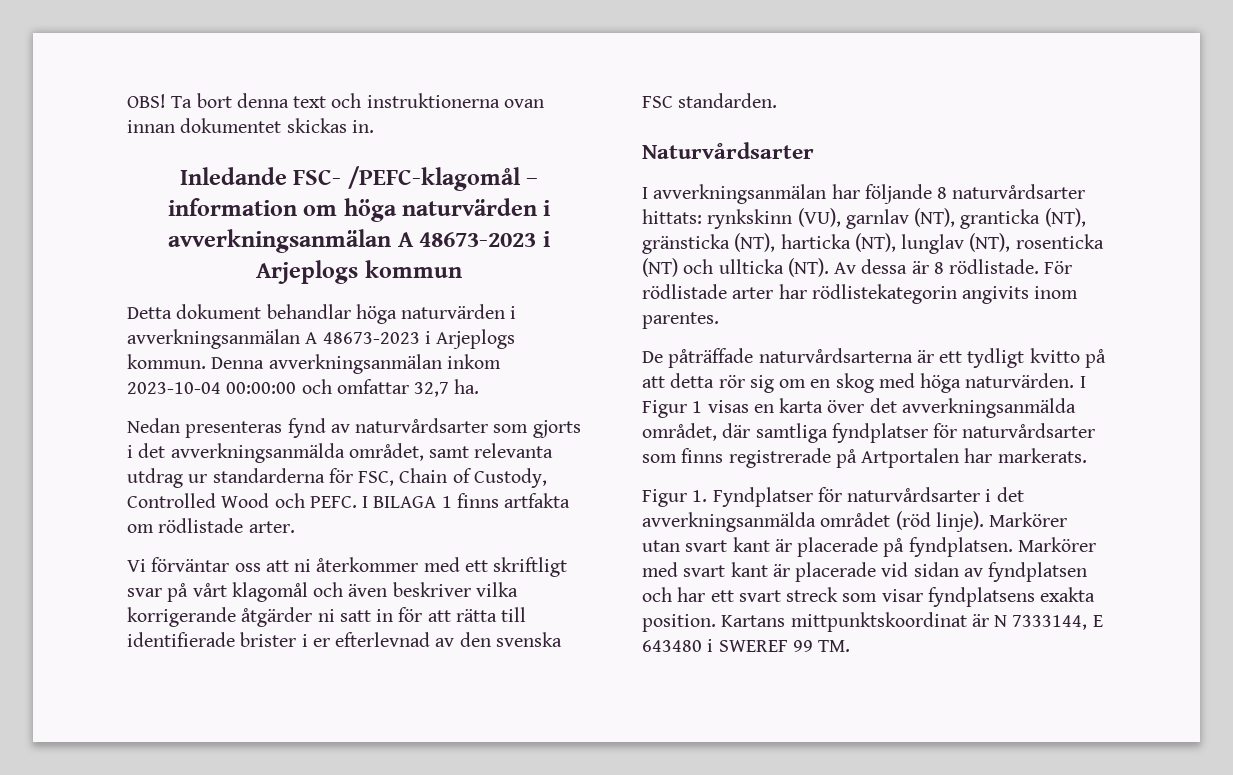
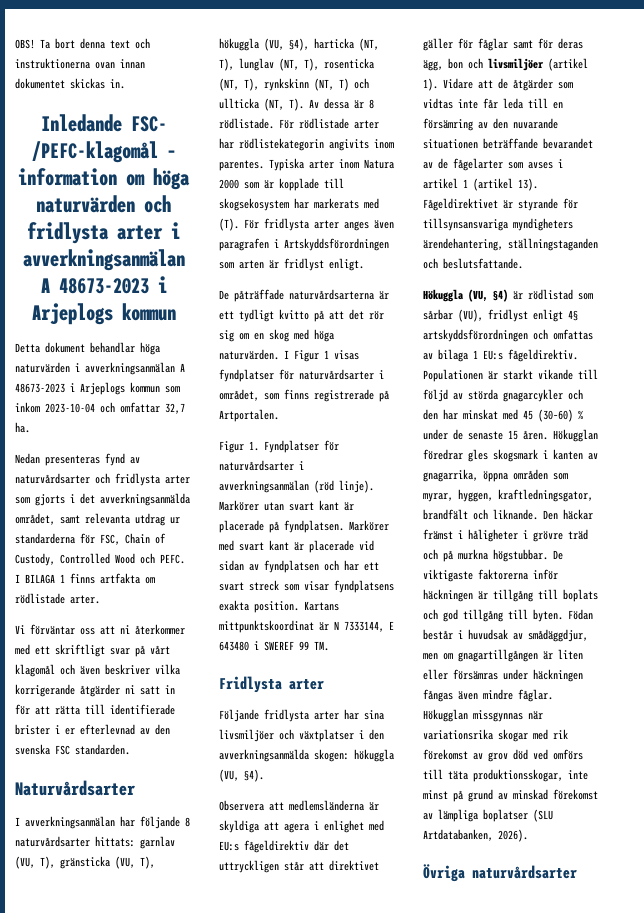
(537, 207) none -> [144,195,171,213] [27,222,163,244] och fridlysta arter
[127,354,442,374] kommun. Denna avverkningsanmälan -> [130,382,180,393] kommun som
[226,382,297,394] 00:00:00 -> (95, 408) none
(489, 425) none -> [95,473,190,486] och fridlysta arter
[707,208,1086,229] [642,233,1104,254] [642,258,829,277] rynkskinn (VU), garnlav (NT), granticka (NT), gränsticka (NT), harticka (NT), lunglav (NT), rosenticka (NT) och ullticka (NT). -> [140,836,175,849] [15,856,155,869] [219,38,379,51] [219,58,374,71] [219,78,369,91] [219,98,304,111] garnlav (VU, T), gränsticka (VU, T), hökuggla (VU, §4), harticka (NT, T), lunglav (NT, T), rosenticka (NT, T), rynkskinn (NT, T) och ullticka (NT, T).
(719, 320) none -> [269,158,394,171] [219,178,344,191] [219,198,379,211] [219,218,394,231] [219,238,389,251] [219,258,364,271] Typiska arter inom Natura 2000 som är kopplade till skogsekosystem har markerats med (T). För fridlysta arter anges även paragrafen i Artskyddsförordningen som arten är fridlyst enligt.
[670,373,715,388] detta -> [349,309,364,320] det
[753,398,1076,418] [642,423,828,443] en karta över det avverkningsanmälda området, där samtliga -> (359, 355) none
(1096, 430) none -> [379,370,384,379] [219,389,259,401] i området,
[861,448,1087,468] Artportalen har markerats. -> [219,409,279,422] Artportalen.
[996,487,1024,502] [642,512,891,532] det avverkningsanmälda området -> [219,480,309,493] avverkningsanmälan
(851, 646) none -> [219,676,324,693] [219,709,384,722] [219,729,384,742] [219,749,394,762] [219,769,264,782] [219,800,379,811] [219,820,384,833] [219,840,349,853] [219,860,379,873] [423,38,583,51] [423,58,588,71] [423,78,573,91] [423,98,563,109] [423,118,558,131] [423,138,593,149] [423,158,563,171] [423,178,538,191] [423,198,578,211] [423,218,573,231] [423,238,598,251] [423,258,523,269] [423,289,593,302] [423,309,578,322] [423,329,593,342] [423,349,578,362] [423,369,598,382] [423,389,583,402] [423,409,583,422] [423,429,598,442] [423,449,598,462] [423,469,568,482] [423,489,593,502] [423,509,593,520] [423,529,588,542] [423,549,563,562] [423,569,558,582] [423,589,598,602] [423,609,593,622] [423,629,588,642] [423,649,583,662] [423,669,583,682] [423,689,553,702] [423,709,543,722] [423,729,568,742] [423,749,583,762] [423,769,588,782] [423,789,598,802] [423,809,553,822] [423,829,528,842] [423,864,577,882] // Fridlysta arter // Följande fridlysta arter har sina livsmiljöer och växtplatser i den avverkningsanmälda skogen: hökuggla (VU, §4). // Observera att medlemsländerna är skyldiga att agera i enlighet med EU:s fågeldirektiv där det uttryckligen står att direktivet gäller för fåglar samt för deras ägg, bon och livsmiljöer (artikel 1). Vidare att de åtgärder som vidtas inte får leda till en försämring av den nuvarande situationen beträffande bevarandet av de fågelarter som avses i artikel 1 (artikel 13). Fågeldirektivet är styrande för tillsynsansvariga myndigheters ärendehantering, ställningstaganden och beslutsfattande. // Hökuggla (VU, §4) är rödlistad som sårbar (VU), fridlyst enligt 4§ artskyddsförordningen och omfattas av bilaga 1 EU:s fågeldirektiv. Populationen är starkt vikande till följd av störda gnagarcykler och den har minskat med 45 (30–60) % under de senaste 15 åren. Hökugglan föredrar gles skogsmark i kanten av gnagarrika, öppna områden som myrar, hyggen, kraftledningsgator, brandfält och liknande. Den häckar främst i håligheter i grövre träd och på murkna högstubbar. De viktigaste faktorerna inför häckningen är tillgång till boplats och god tillgång till byten. Födan består i huvudsak av smådäggdjur, men om gnagartillgången är liten eller försämras under häckningen fångas även mindre fåglar. Hökugglan missgynnas när variationsrika skogar med rik förekomst av grov död ved omförs till täta produktionsskogar, inte minst på grund av minskad förekomst av lämpliga boplatser (SLU Artdatabanken, 2026). // Övriga naturvårdsarter

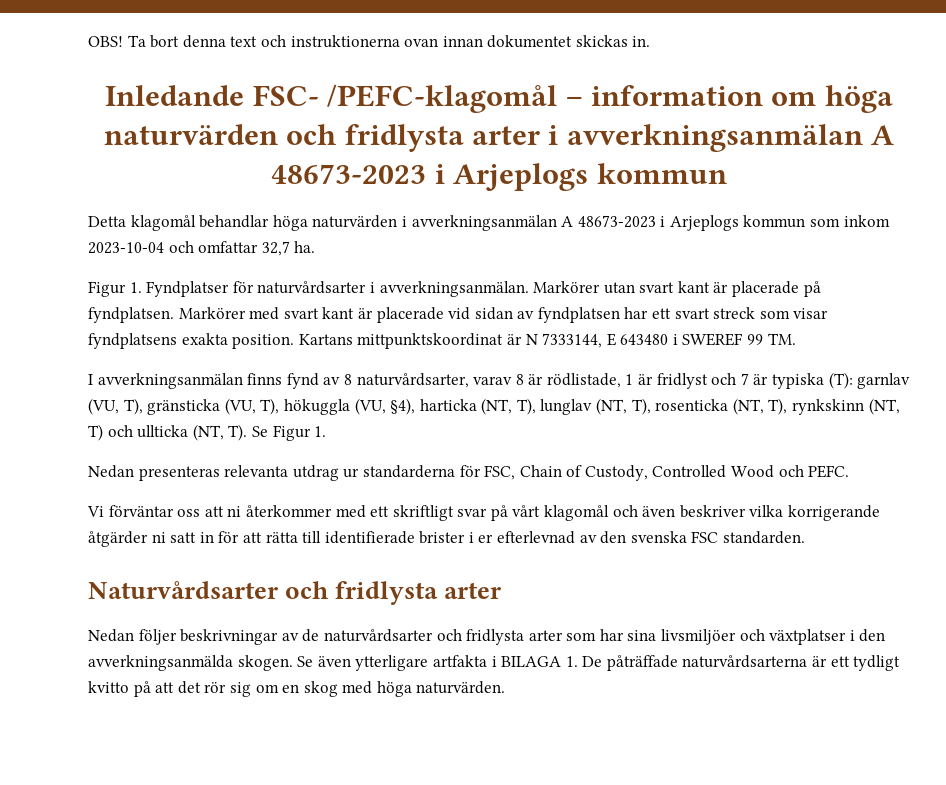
[45,342,85,353] dokument -> [130,215,196,231] klagomål
[15,453,140,466] [15,473,190,486] [15,493,190,506] [15,513,80,525] Nedan presenteras fynd av naturvårdsarter och fridlysta arter som gjorts i det avverkningsanmälda området, samt -> [88,281,821,297] [88,307,829,323] [88,333,796,349] [88,372,911,389] [88,398,900,415] [88,424,327,441] [88,465,220,481] Figur 1. Fyndplatser för naturvårdsarter i avverkningsanmälan. Markörer utan svart kant är placerade på fyndplatsen. Markörer med svart kant är placerade vid sidan av fyndplatsen har ett svart streck som visar fyndplatsens exakta position. Kartans mittpunktskoordinat är N 7333144, E 643480 i SWEREF 99 TM. // I avverkningsanmälan finns fynd av 8 naturvårdsarter, varav 8 är rödlistade, 1 är fridlyst och 7 är typiska (T): garnlav (VU, T), gränsticka (VU, T), hökuggla (VU, §4), harticka (NT, T), lunglav (NT, T), rosenticka (NT, T), rynkskinn (NT, T) och ullticka (NT, T). Se Figur 1. // Nedan presenteras
[15,573,155,584] [15,593,100,604] I BILAGA 1 finns artfakta om rödlistade arter. -> (850, 471) none
[15,816,190,829] [15,836,175,849] [15,856,155,869] [219,38,379,51] [219,58,374,71] [219,78,369,91] [219,98,374,111] [219,118,379,129] [219,138,394,151] [219,158,394,171] [219,178,344,191] [219,198,379,211] [219,218,394,231] [219,238,389,251] [219,258,364,271] // I avverkningsanmälan har följande 8 naturvårdsarter hittats: garnlav (VU, T), gränsticka (VU, T), hökuggla (VU, §4), harticka (NT, T), lunglav (NT, T), rosenticka (NT, T), rynkskinn (NT, T) och ullticka (NT, T). Av dessa är 8 rödlistade. För rödlistade arter har rödlistekategorin angivits inom parentes. Typiska arter inom Natura 2000 som är kopplade till skogsekosystem har markerats med (T). För fridlysta arter anges även paragrafen i Artskyddsförordningen som arten är fridlyst enligt. // -> [285,581,503,605] [88,629,886,645] [88,655,578,671] och fridlysta arter // Nedan följer beskrivningar av de naturvårdsarter och fridlysta arter som har sina livsmiljöer och växtplatser i den avverkningsanmälda skogen. Se även ytterligare artfakta i BILAGA 1.
[284,350,359,362] [219,369,384,382] [219,389,389,402] [219,409,279,422] [219,440,339,453] [219,460,304,471] [219,480,374,493] [219,500,354,511] [219,520,389,533] [219,540,374,553] [219,560,379,573] [219,580,394,593] [219,600,339,613] [219,620,394,633] [219,641,329,651] [219,676,324,693] [219,709,384,722] [219,729,384,742] [219,749,394,762] [219,769,264,782] [219,800,379,811] [219,820,384,833] [219,840,349,853] [219,860,379,873] [423,38,583,51] [423,58,588,71] [423,78,573,91] [423,98,563,109] [423,118,558,131] [423,138,593,149] [423,158,563,171] [423,178,538,191] [423,198,578,211] [423,218,573,231] [423,238,598,251] [423,258,523,269] [423,289,593,302] [423,309,578,322] [423,329,593,342] [423,349,578,362] [423,369,598,382] [423,389,583,402] [423,409,583,422] [423,429,598,442] [423,449,598,462] [423,469,568,482] [423,489,593,502] [423,509,593,520] [423,529,588,542] [423,549,563,562] [423,569,558,582] [423,589,598,602] [423,609,593,622] [423,629,588,642] [423,649,583,662] [423,669,583,682] [423,689,553,702] [423,709,543,722] [423,729,568,742] [423,749,583,762] [423,769,588,782] [423,789,598,802] [423,809,553,822] [423,829,528,842] [423,864,577,882] I Figur 1 visas fyndplatser för naturvårdsarter i området, som finns registrerade på Artportalen. // Figur 1. Fyndplatser för naturvårdsarter i avverkningsanmälan (röd linje). Markörer utan svart kant är placerade på fyndplatsen. Markörer med svart kant är placerade vid sidan av fyndplatsen och har ett svart streck som visar fyndplatsens exakta position. Kartans mittpunktskoordinat är N 7333144, E 643480 i SWEREF 99 TM. // Fridlysta arter // Följande fridlysta arter har sina livsmiljöer och växtplatser i den avverkningsanmälda skogen: hökuggla (VU, §4). // Observera att medlemsländerna är skyldiga att agera i enlighet med EU:s fågeldirektiv där det uttryckligen står att direktivet gäller för fåglar samt för deras ägg, bon och livsmiljöer (artikel 1). Vidare att de åtgärder som vidtas inte får leda till en försämring av den nuvarande situationen beträffande bevarandet av de fågelarter som avses i artikel 1 (artikel 13). Fågeldirektivet är styrande för tillsynsansvariga myndigheters ärendehantering, ställningstaganden och beslutsfattande. // Hökuggla (VU, §4) är rödlistad som sårbar (VU), fridlyst enligt 4§ artskyddsförordningen och omfattas av bilaga 1 EU:s fågeldirektiv. Populationen är starkt vikande till följd av störda gnagarcykler och den har minskat med 45 (30–60) % under de senaste 15 åren. Hökugglan föredrar gles skogsmark i kanten av gnagarrika, öppna områden som myrar, hyggen, kraftledningsgator, brandfält och liknande. Den häckar främst i håligheter i grövre träd och på murkna högstubbar. De viktigaste faktorerna inför häckningen är tillgång till boplats och god tillgång till byten. Födan består i huvudsak av smådäggdjur, men om gnagartillgången är liten eller försämras under häckningen fångas även mindre fåglar. Hökugglan missgynnas när variationsrika skogar med rik förekomst av grov död ved omförs till täta produktionsskogar, inte minst på grund av minskad förekomst av lämpliga boplatser (SLU Artdatabanken, 2026). // Övriga naturvårdsarter -> (506, 687) none

